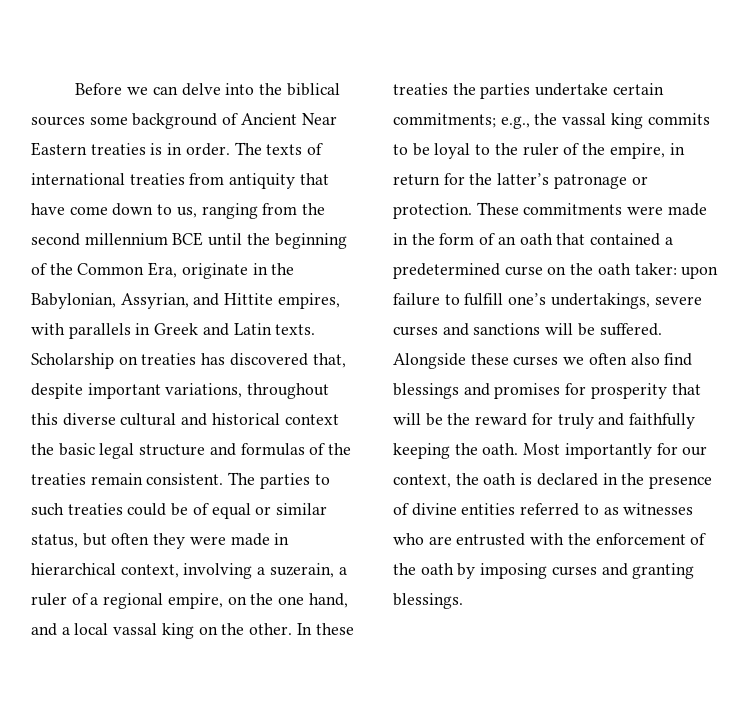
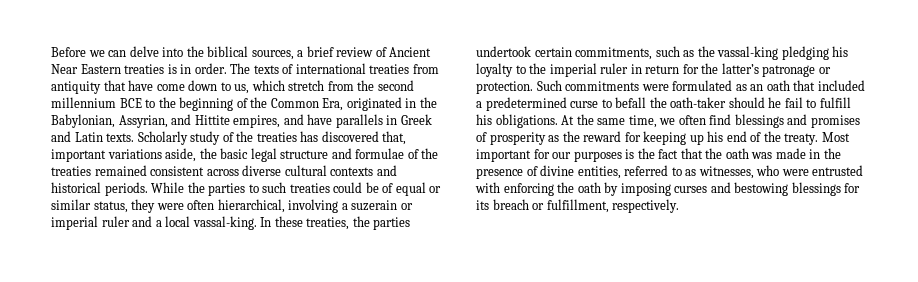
[31,113,218,129] sources some background -> [251,46,374,60] sources, a brief review
[201,203,258,219] ranging -> [251,80,325,91] which stretch
[208,233,243,246] until -> [145,99,156,108] to
[181,263,248,279] originate -> [346,97,402,111] originated
[31,323,65,335] with -> [283,114,333,125] and have
[31,353,346,369] [31,383,330,399] [31,413,339,426] Scholarship on treaties has discovered that, despite important variations, throughout this diverse cultural and historical context -> [137,131,407,145] [51,148,197,162] Scholarly study of the treaties has discovered that, important variations aside,
[240,443,352,456] [31,472,256,485] formulas of the treaties remain consistent. The -> [355,148,439,159] [51,165,397,176] [51,182,205,196] formulae of the treaties remained consistent across diverse cultural contexts and historical periods. While the
[82,533,290,549] [31,563,347,579] [31,593,348,609] [31,623,293,639] but often they were made in hierarchical context, involving a suzerain, a ruler of a regional empire, on the one hand, and a local vassal king on the other. -> [131,199,413,213] [51,216,257,230] they were often hierarchical, involving a suzerain or imperial ruler and a local vassal-king.
[393,83,664,99] [393,113,710,129] [393,143,665,159] treaties the parties undertake certain commitments; e.g., the vassal king commits to be loyal to the ruler of the empire, -> [306,216,411,230] [476,46,849,60] [476,63,629,77] treaties, the parties undertook certain commitments, such as the vassal-king pledging his loyalty to the imperial ruler
[476,202,519,215] These -> [536,80,562,91] Such
[667,203,707,216] [393,233,496,245] made in the form of -> [672,80,747,91] formulated as
[590,233,661,246] contained -> [817,80,865,91] included
[547,263,719,279] [393,293,702,309] [393,323,662,336] [393,353,559,369] on the oath taker: upon failure to fulfill one’s undertakings, severe curses and sanctions will be suffered. Alongside these curses -> [601,97,851,108] [476,114,657,128] to befall the oath-taker should he fail to fulfill his obligations. At the same time,
[630,353,660,365] also -> (706, 120) none
[565,383,701,399] [393,413,696,429] [393,443,708,459] [393,473,598,488] for prosperity that will be the reward for truly and faithfully keeping the oath. Most importantly for our context, the oath is declared -> [476,131,850,145] [476,148,806,162] of prosperity as the reward for keeping up his end of the treaty. Most important for our purposes is the fact that the oath was made
[461,503,516,515] entities -> [577,166,621,179] entities,
[623,503,694,515] [393,533,707,546] witnesses who are entrusted with the enforcement of -> [698,165,864,179] [475,182,554,196] witnesses, who were entrusted with enforcing
[632,563,695,579] [393,593,463,609] granting blessings. -> [734,182,861,196] [476,199,680,213] bestowing blessings for its breach or fulfillment, respectively.

